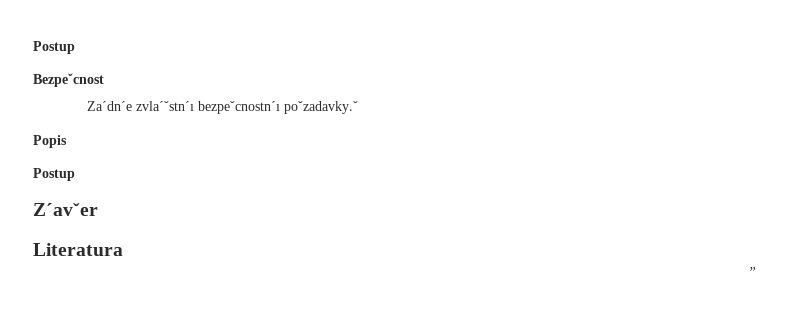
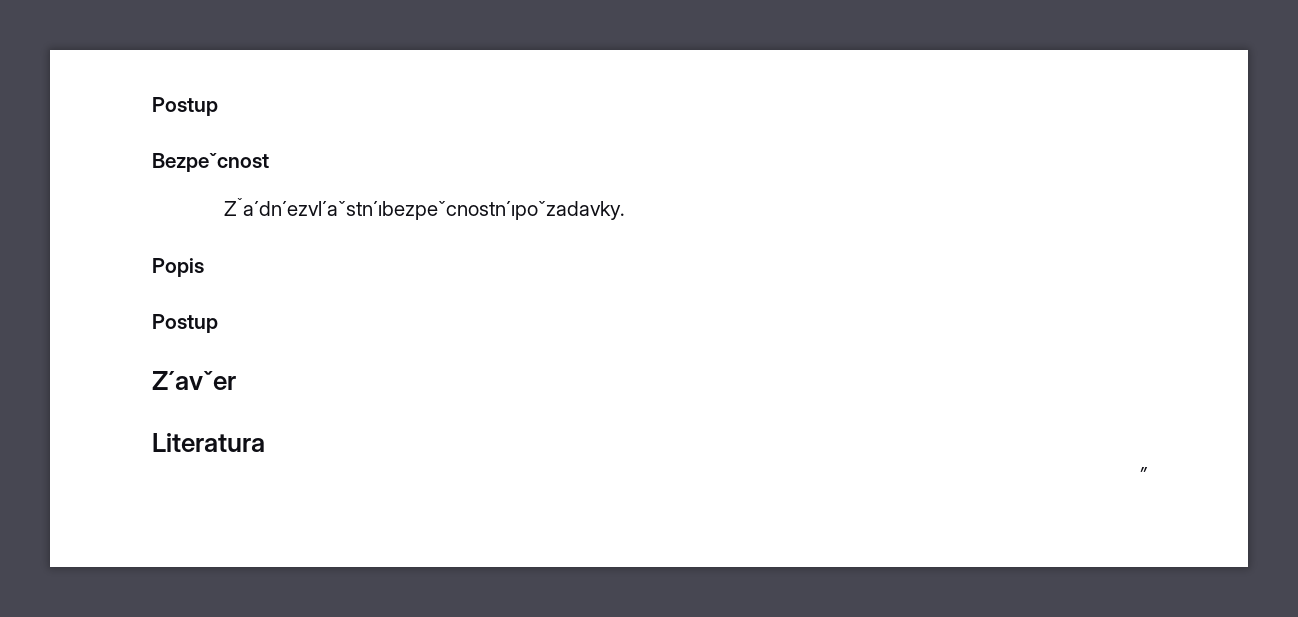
[86,101,358,114] Za´dn´e zvla´ˇstn´ı bezpeˇcnostn´ı poˇzadavky.ˇ -> [224,198,626,220] Zˇa´dn´ezvl´aˇstn´ıbezpeˇcnostn´ıpoˇzadavky.

